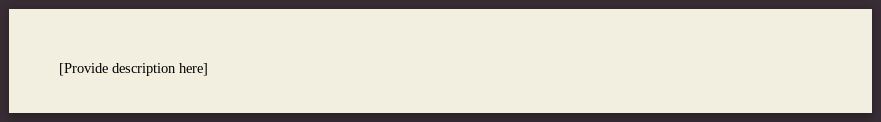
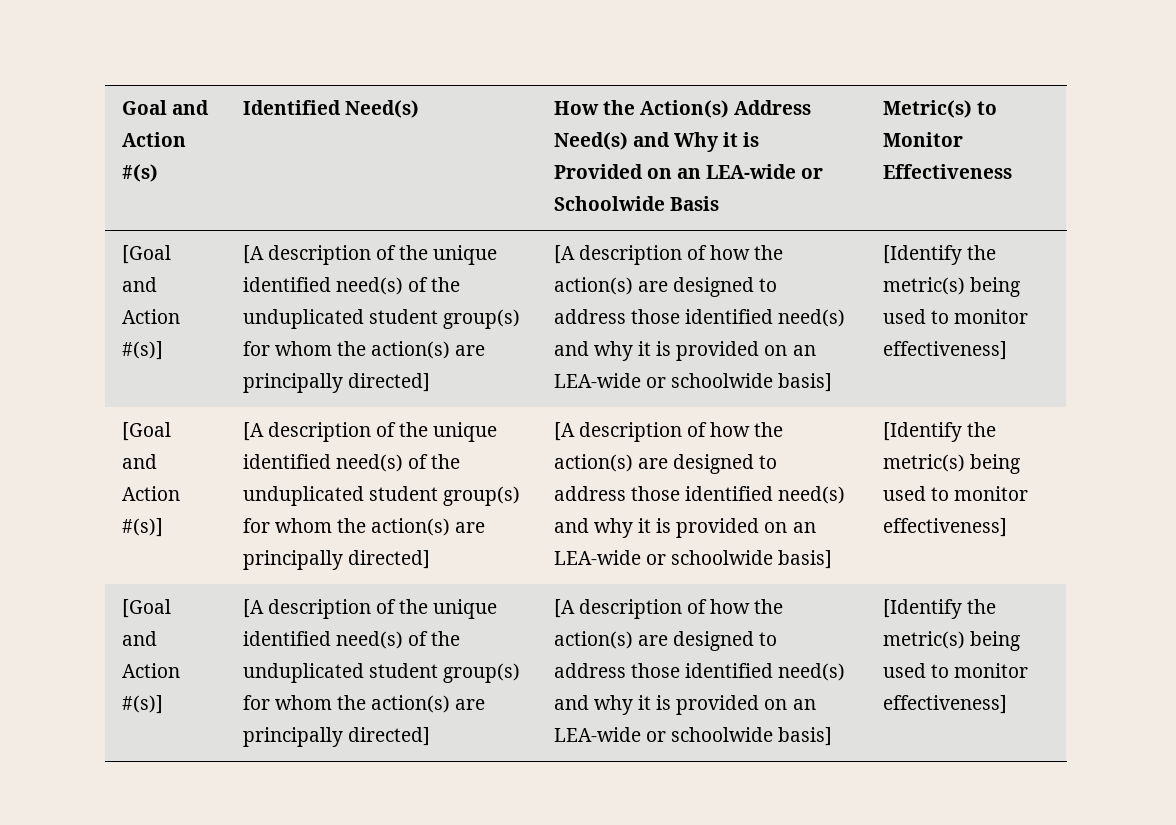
[59,63,208,76] [Provide description here] -> [121,100,209,115] [121,132,186,147] [121,164,158,182] [242,100,419,118] [553,100,812,118] [553,132,760,152] [553,164,824,179] [553,196,719,211] [882,100,997,118] [882,132,963,147] [882,164,1012,179] [121,245,171,264] [121,277,157,292] [121,309,180,324] [121,341,163,360] [242,245,498,265] [242,277,461,295] [242,309,520,329] [242,341,486,359] [242,373,430,393] [553,245,784,265] [553,277,778,297] [553,309,846,327] [553,341,816,361] [553,373,833,392] [882,245,996,265] [882,277,1020,297] [882,309,1028,324] [882,341,1007,360] [121,422,171,441] [121,454,157,469] [121,486,180,501] [121,518,163,537] [242,422,498,442] [242,454,461,472] [242,486,520,506] [242,518,486,536] [242,550,430,570] [553,422,784,442] [553,454,778,474] [553,486,846,504] [553,518,816,538] [553,550,833,569] [882,422,996,442] [882,454,1020,474] [882,486,1028,501] [882,518,1007,537] [121,599,171,618] [121,631,157,646] [121,663,180,678] [121,695,163,714] [242,599,498,619] [242,631,461,649] [242,663,520,683] [242,695,486,713] [242,727,430,747] [553,599,784,619] [553,631,778,651] [553,663,846,681] [553,695,816,715] [553,727,833,746] [882,599,996,619] [882,631,1020,651] [882,663,1028,678] [882,695,1007,714] Goal and Action #(s) | Identified Need(s) | How the Action(s) Address Need(s) and Why it is Provided on an LEA-wide or Schoolwide Basis | Metric(s) to Monitor Effectiveness // [Goal and Action #(s)] | [A description of the unique identified need(s) of the unduplicated student group(s) for whom the action(s) are principally directed] | [A description of how the action(s) are designed to address those identified need(s) and why it is provided on an LEA-wide or schoolwide basis] | [Identify the metric(s) being used to monitor effectiveness] // [Goal and Action #(s)] | [A description of the unique identified need(s) of the unduplicated student group(s) for whom the action(s) are principally directed] | [A description of how the action(s) are designed to address those identified need(s) and why it is provided on an LEA-wide or schoolwide basis] | [Identify the metric(s) being used to monitor effectiveness] // [Goal and Action #(s)] | [A description of the unique identified need(s) of the unduplicated student group(s) for whom the action(s) are principally directed] | [A description of how the action(s) are designed to address those identified need(s) and why it is provided on an LEA-wide or schoolwide basis] | [Identify the metric(s) being used to monitor effectiveness]

